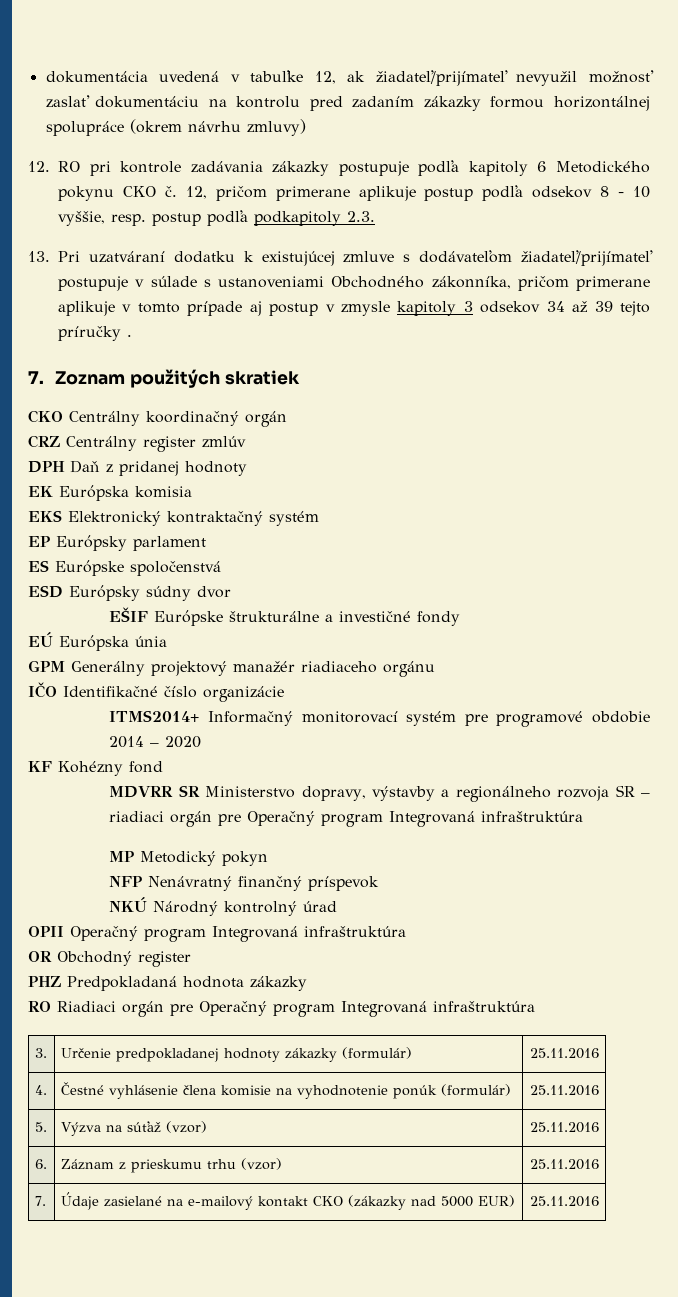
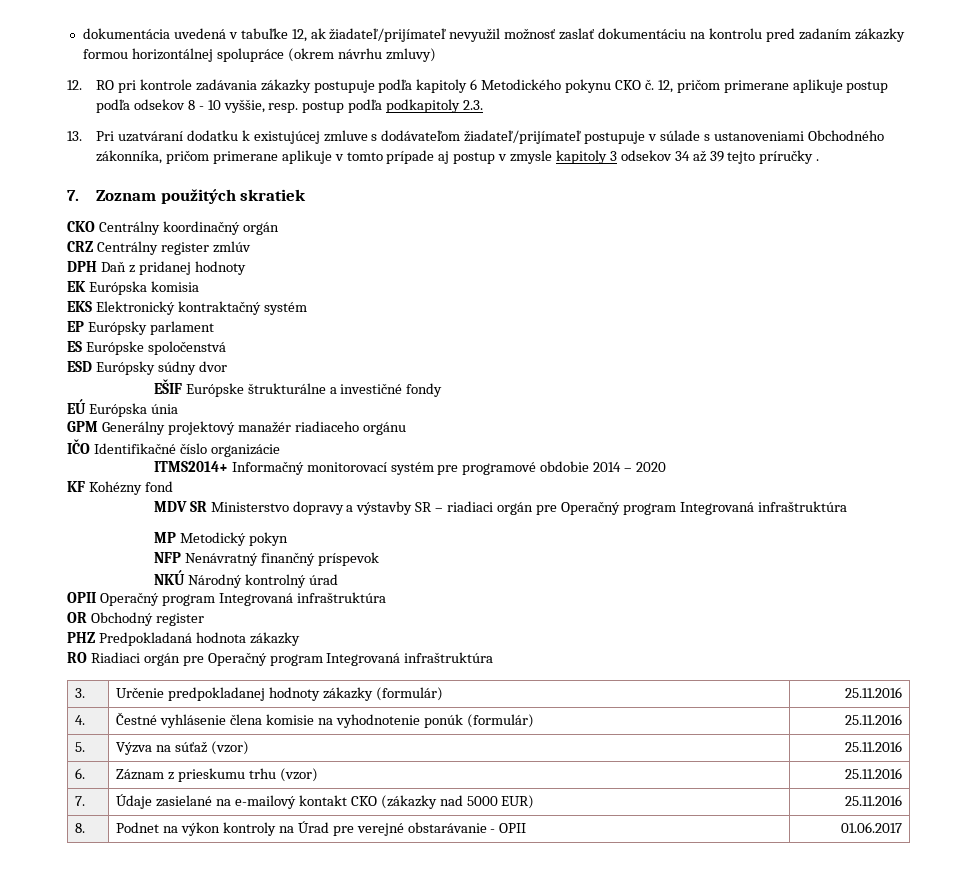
[109,786,174,798] MDVRR -> [153,501,187,512] MDV
[301,786,610,802] dopravy, výstavby a regionálneho rozvoja -> [292,501,413,515] dopravy a výstavby
(600, 1201) none -> [75,823,86,833] [116,821,527,836] [840,822,902,833] // 8. | Podnet na výkon kontroly na Úrad pre verejné obstarávanie - OPII | 01.06.2017

